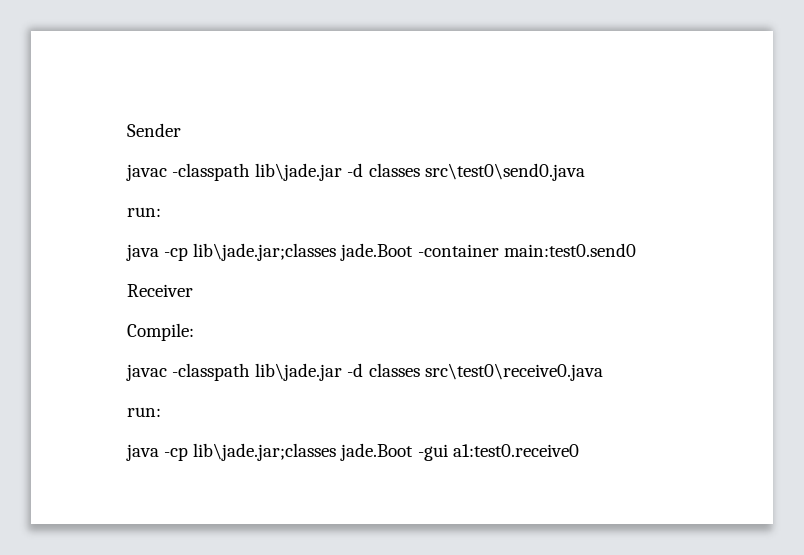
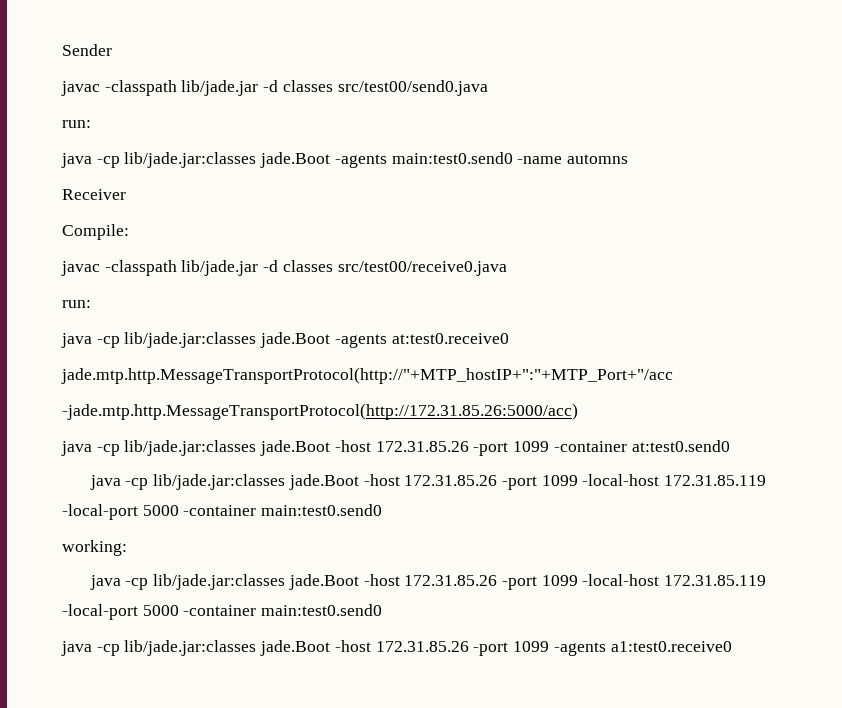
[255,163,585,181] [127,207,161,217] [126,243,636,261] lib\jade.jar -d classes src\test0\send0.java // run: // java -cp lib\jade.jar;classes jade.Boot -container main:test0.send0 -> [181,80,488,96] [62,120,91,128] [61,152,629,168] lib/jade.jar -d classes src/test00/send0.java // run: // java -cp lib/jade.jar:classes jade.Boot -agents main:test0.send0 -name automns
[255,363,603,381] [127,407,161,417] [126,443,448,461] lib\jade.jar -d classes src\test0\receive0.java // run: // java -cp lib\jade.jar;classes jade.Boot -gui -> [181,260,507,276] [62,300,91,308] [61,332,509,348] [61,367,673,384] [62,403,578,420] [61,440,730,456] [89,474,767,490] [62,504,383,520] [62,540,127,556] [89,574,767,590] [62,604,383,620] [61,640,606,656] lib/jade.jar -d classes src/test00/receive0.java // run: // java -cp lib/jade.jar:classes jade.Boot -agents at:test0.receive0 // jade.mtp.http.MessageTransportProtocol(http://"+MTP_hostIP+":"+MTP_Port+"/acc // -jade.mtp.http.MessageTransportProtocol(http://172.31.85.26:5000/acc) // java -cp lib/jade.jar:classes jade.Boot -host 172.31.85.26 -port 1099 -container at:test0.send0 // java -cp lib/jade.jar:classes jade.Boot -host 172.31.85.26 -port 1099 -local-host 172.31.85.119 -local-port 5000 -container main:test0.send0 // working: // java -cp lib/jade.jar:classes jade.Boot -host 172.31.85.26 -port 1099 -local-host 172.31.85.119 -local-port 5000 -container main:test0.send0 // java -cp lib/jade.jar:classes jade.Boot -host 172.31.85.26 -port 1099 -agents

